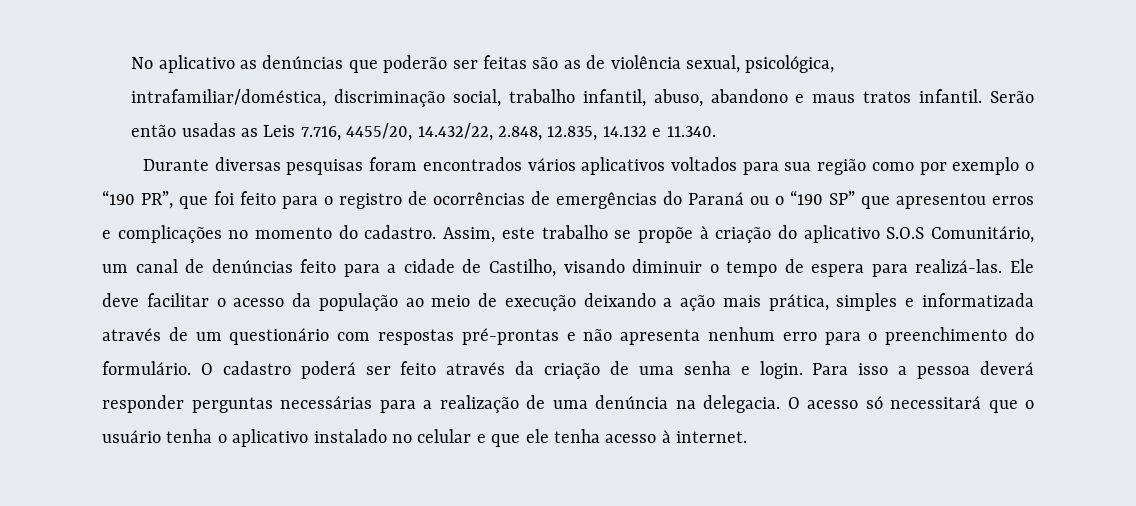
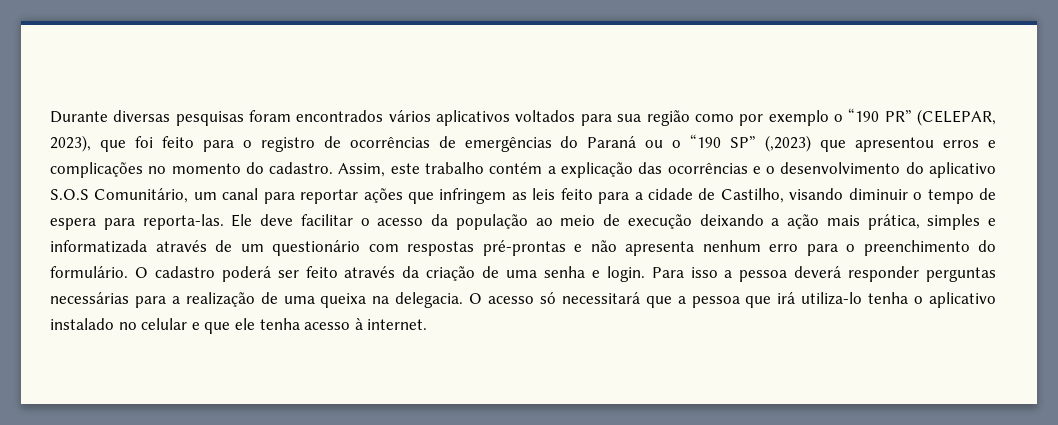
[131,55,835,73] [131,89,1035,107] [131,123,716,141] No aplicativo as denúncias que poderão ser feitas são as de violência sexual, psicológica, intrafamiliar/doméstica, discriminação social, trabalho infantil, abuso, abandono e maus tratos infantil. Serão então usadas as Leis 7.716, 4455/20, 14.432/22, 2.848, 12.835, 14.132 e 11.340. // -> (50, 117) none
[141,191,173,209] PR”, -> [884,109,997,126] [50,135,91,152] PR” (CELEPAR, 2023),
(855, 198) none -> [765,135,812,152] (,2023)
[614,226,772,243] se propõe à criação -> [489,162,901,178] contém a explicação das ocorrências e o desenvolvimento
[185,259,293,273] de denúncias -> [263,188,556,204] para reportar ações que infringem as leis
[915,259,1003,273] realizá-las. -> [142,214,224,230] reporta-las.
[595,395,668,409] denúncia -> [320,293,367,308] queixa
[1025,400,1034,409] [102,430,161,443] o usuário -> [677,292,863,308] a pessoa que irá utiliza-lo

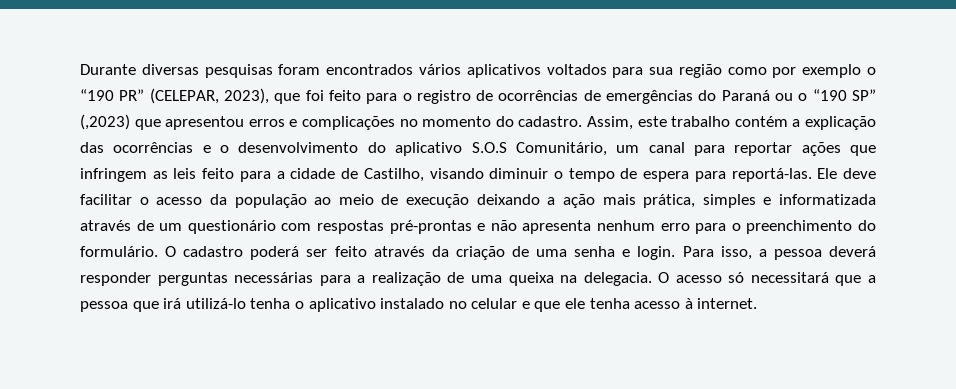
[142,214,224,230] reporta-las. -> [731,168,812,182] reportá-las.
[690,267,718,278] isso -> [720,246,752,260] isso,
[801,292,863,305] utiliza-lo -> [185,298,246,309] utilizá-lo

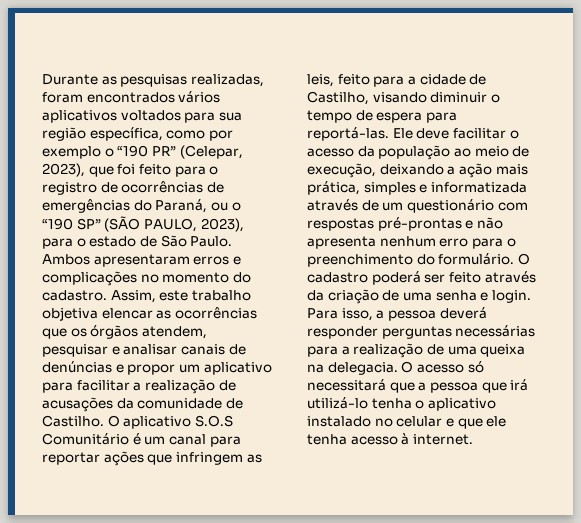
[141,64,273,78] diversas pesquisas -> [101,74,264,87] as pesquisas realizadas,
(722, 71) none -> [89,127,163,141] específica,
[149,88,219,104] (CELEPAR, -> [179,145,243,159] (Celepar,
[721,90,770,101] Paraná -> [155,199,208,213] Paraná,
[80,114,245,130] (,2023) que apresentou -> [104,216,244,232] [42,235,233,249] [42,254,190,267] (SÃO PAULO, 2023), para o estado de São Paulo. Ambos apresentaram
[734,116,877,130] [80,142,607,156] contém a explicação das ocorrências e o desenvolvimento do aplicativo S.O.S Comunitário, -> [42,307,257,321] [42,325,207,339] [42,344,246,357] [42,361,272,375] [42,379,236,394] [42,397,243,412] [42,415,233,429] [42,433,141,445] objetiva elencar as ocorrências que os órgãos atendem, pesquisar e analisar canais de denúncias e propor um aplicativo para facilitar a realização de acusações da comunidade de Castilho. O aplicativo S.O.S Comunitário é
[173,168,197,179] leis -> [307,74,334,87] leis,
[406,194,469,208] execução -> [307,163,376,178] execução,

